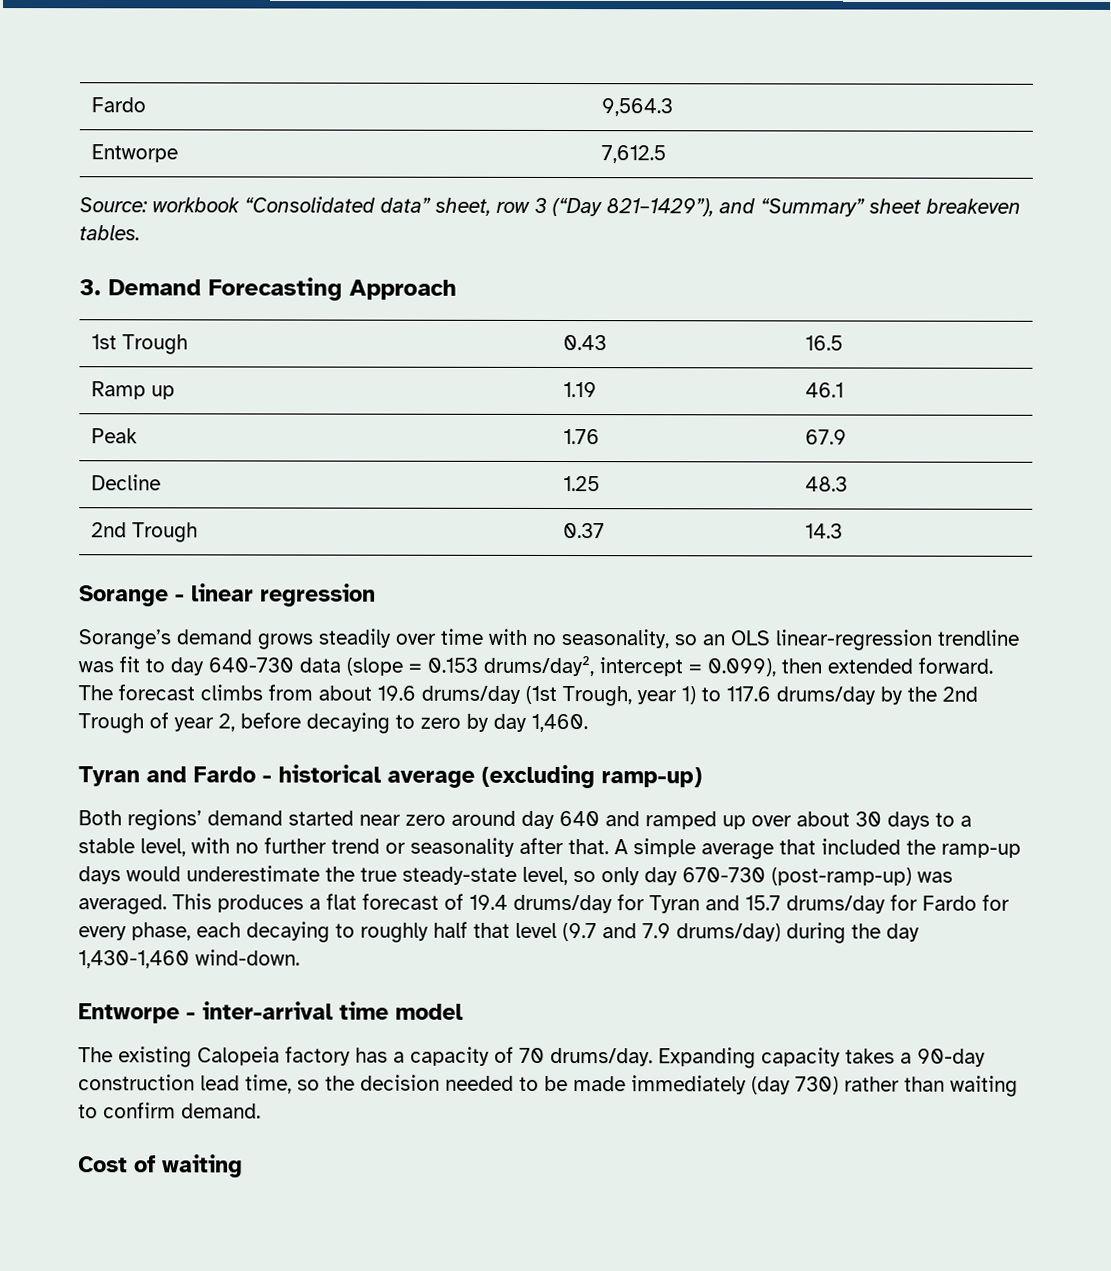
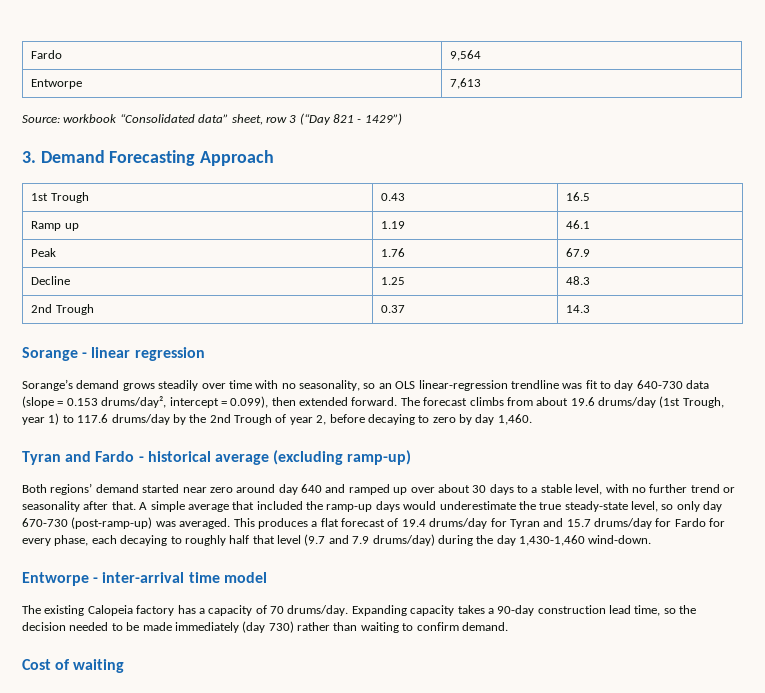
[600,98,673,117] 9,564.3 -> [450,50,482,61] 9,564
[600,145,666,164] 7,612.5 -> [450,78,482,89] 7,613
[606,198,1021,217] [79,225,140,241] 821–1429”), and “Summary” sheet breakeven tables. -> [333,113,402,125] 821 - 1429”)

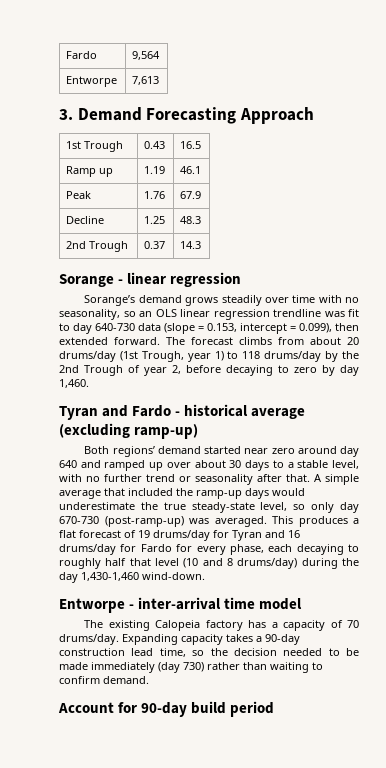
[22,113,402,125] // Source: workbook “Consolidated data” sheet, row 3 (“Day 821 - 1429”) -> (160, 80) none
[418,380,508,391] linear-regression -> [180,309,270,320] linear regression
[66,396,167,408] 0.153 drums/day², -> [207,323,237,332] 0.153,
[570,397,595,406] 19.6 -> [347,337,359,345] 20
[77,414,109,423] 117.6 -> [242,351,261,359] 118
[401,519,426,527] 19.4 -> [138,530,150,538] 19
[566,519,591,527] 15.7 -> [288,530,300,538] 16
[304,534,370,546] (9.7 and 7.9 -> [183,558,233,568] (10 and 8
[22,659,125,673] Cost of waiting -> [58,701,275,717] Account for 90-day build period

